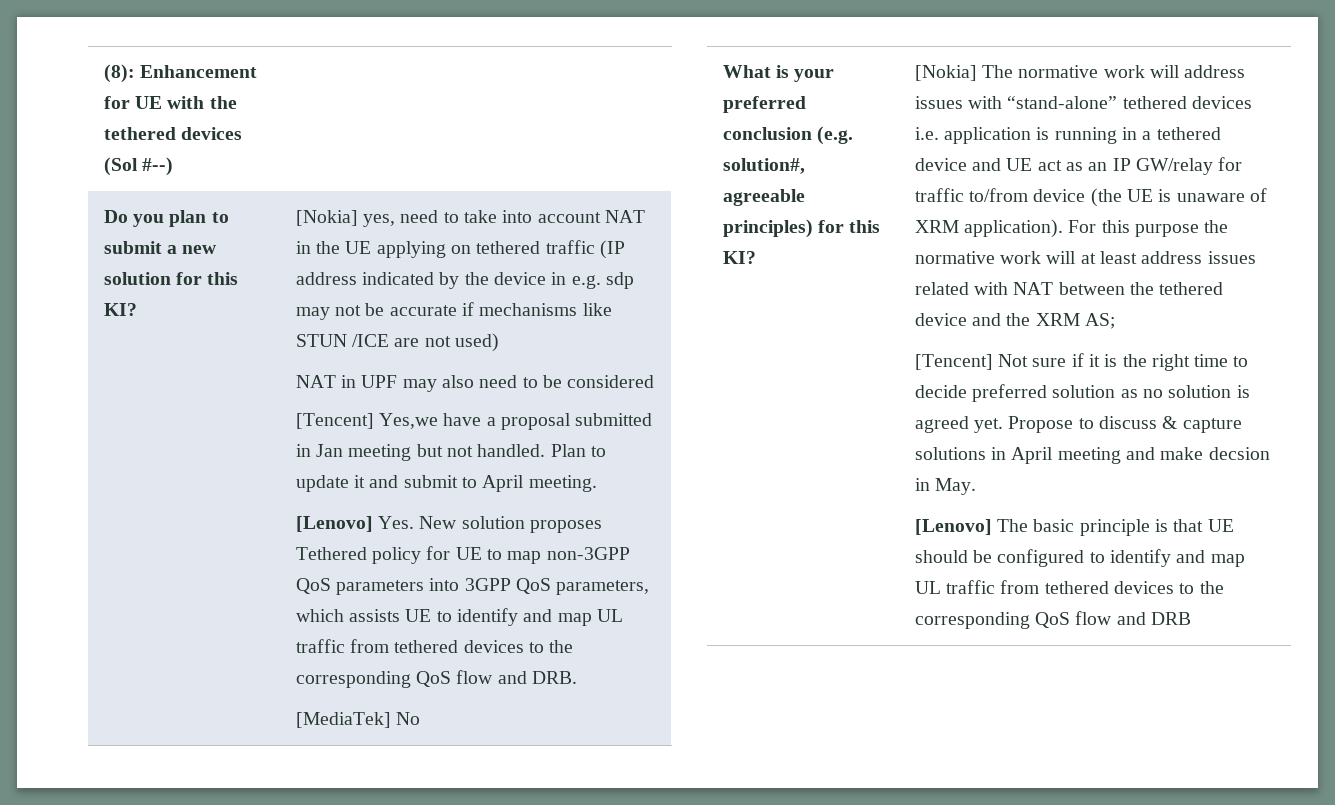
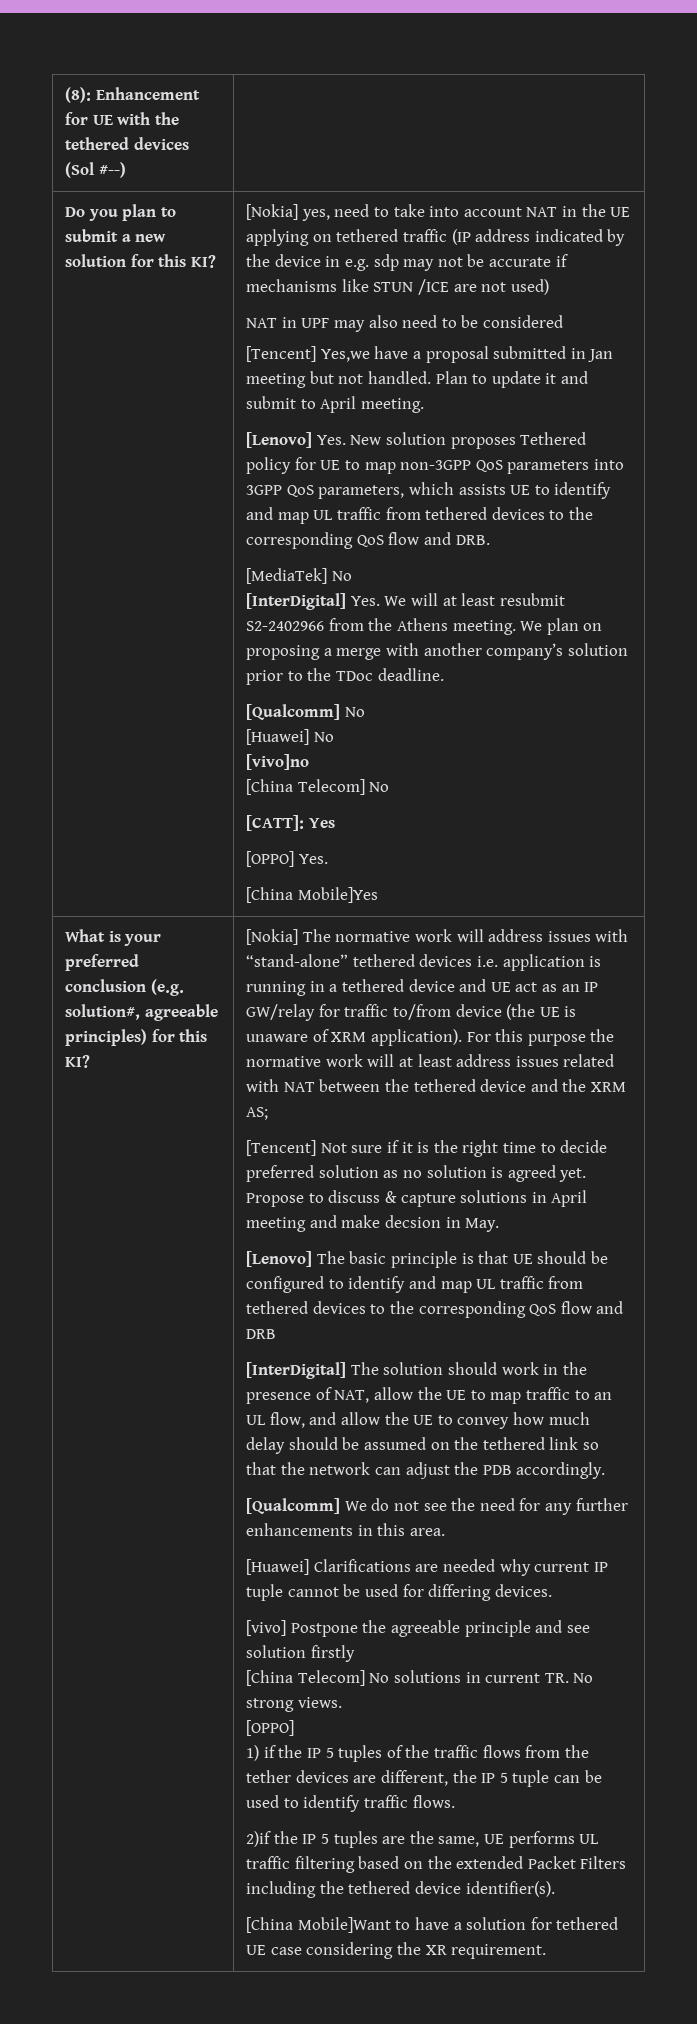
(421, 718) none -> [246,593,565,610] [246,618,603,635] [246,643,628,660] [246,668,444,685] [246,704,365,720] [246,729,334,745] [246,754,310,770] [246,779,390,795] [246,815,335,831] [246,851,328,867] [246,887,378,903] // [InterDigital] Yes. We will at least resubmit S2-2402966 from the Athens meeting. We plan on proposing a merge with another company’s solution prior to the TDoc deadline. // [Qualcomm] No // [Huawei] No // [vivo]no // [China Telecom] No // [CATT]: Yes // [OPPO] Yes. // [China Mobile]Yes
(1191, 618) none -> [246,1362,587,1379] [246,1387,613,1404] [246,1412,590,1429] [246,1437,599,1454] [246,1462,606,1479] [246,1498,628,1515] [246,1523,445,1536] [246,1559,608,1576] [246,1584,552,1601] [246,1620,590,1637] [246,1645,355,1662] [246,1670,594,1686] [246,1697,342,1712] [246,1720,295,1736] [246,1745,589,1762] [246,1770,602,1787] [246,1795,455,1812] [246,1831,600,1848] [246,1856,627,1873] [246,1881,555,1898] [246,1917,619,1933] [246,1942,547,1959] // [InterDigital] The solution should work in the presence of NAT, allow the UE to map traffic to an UL flow, and allow the UE to convey how much delay should be assumed on the tethered link so that the network can adjust the PDB accordingly. // [Qualcomm] We do not see the need for any further enhancements in this area. // [Huawei] Clarifications are needed why current IP tuple cannot be used for differing devices. // [vivo] Postpone the agreeable principle and see solution firstly // [China Telecom] No solutions in current TR. No strong views. // [OPPO] // 1) if the IP 5 tuples of the traffic flows from the tether devices are different, the IP 5 tuple can be used to identify traffic flows. // 2)if the IP 5 tuples are the same, UE performs UL traffic filtering based on the extended Packet Filters including the tethered device identifier(s). // [China Mobile]Want to have a solution for tethered UE case considering the XR requirement.

